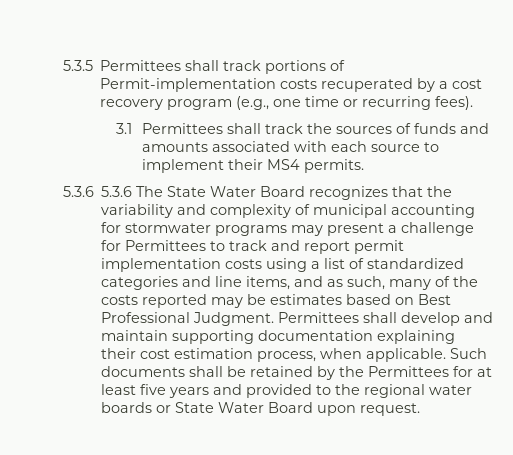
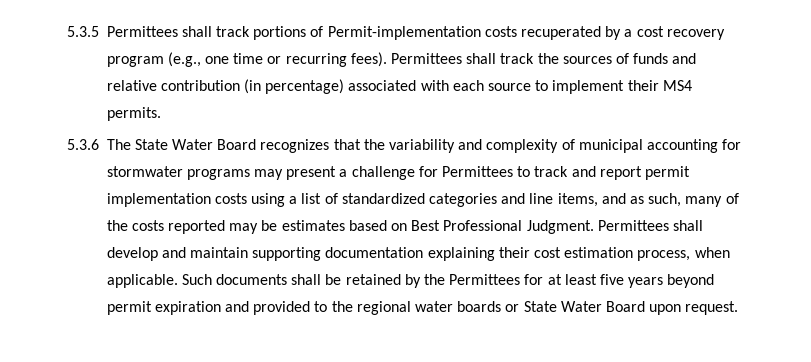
[115,123,132,134] // 3.1 -> (387, 59) none
[142,142,209,152] amounts -> [106,79,345,94] relative contribution (in percentage)
[101,186,133,197] 5.3.6 -> (99, 144) none
(210, 392) none -> [667,274,715,288] [106,301,221,315] beyond permit expiration

